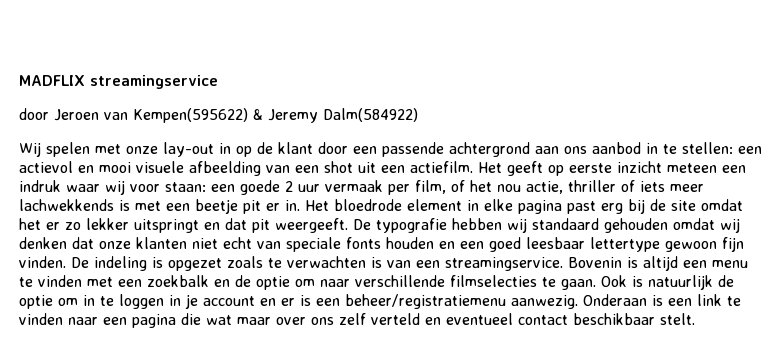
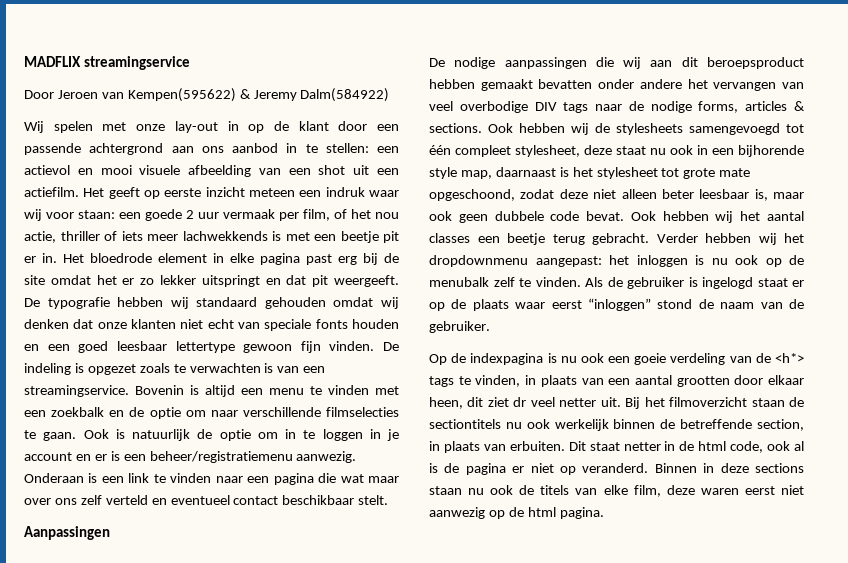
[19,108,49,120] door -> [24,90,54,99] Door
(695, 319) none -> [24,526,110,540] [429,57,804,69] [429,79,804,91] [429,101,805,113] [429,123,804,135] [429,145,804,157] [429,167,751,179] [429,189,804,201] [429,211,804,223] [429,233,804,245] [429,255,804,267] [429,277,804,289] [429,298,804,311] [429,321,490,333] [429,353,804,365] [429,375,804,387] [429,397,804,409] [429,419,804,431] [429,441,804,453] [429,463,804,475] [429,485,804,497] [429,507,604,519] // Aanpassingen // De nodige aanpassingen die wij aan dit beroepsproduct hebben gemaakt bevatten onder andere het vervangen van veel overbodige DIV tags naar de nodige forms, articles & sections. Ook hebben wij de stylesheets samengevoegd tot één compleet stylesheet, deze staat nu ook in een bijhorende style map, daarnaast is het stylesheet tot grote mate opgeschoond, zodat deze niet alleen beter leesbaar is, maar ook geen dubbele code bevat. Ook hebben wij het aantal classes een beetje terug gebracht. Verder hebben wij het dropdownmenu aangepast: het inloggen is nu ook op de menubalk zelf te vinden. Als de gebruiker is ingelogd staat er op de plaats waar eerst “inloggen” stond de naam van de gebruiker. // Op de indexpagina is nu ook een goeie verdeling van de <h*> tags te vinden, in plaats van een aantal grootten door elkaar heen, dit ziet dr veel netter uit. Bij het filmoverzicht staan de sectiontitels nu ook werkelijk binnen de betreffende section, in plaats van erbuiten. Dit staat netter in de html code, ook al is de pagina er niet op veranderd. Binnen in deze sections staan nu ook de titels van elke film, deze waren eerst niet aanwezig op de html pagina.

